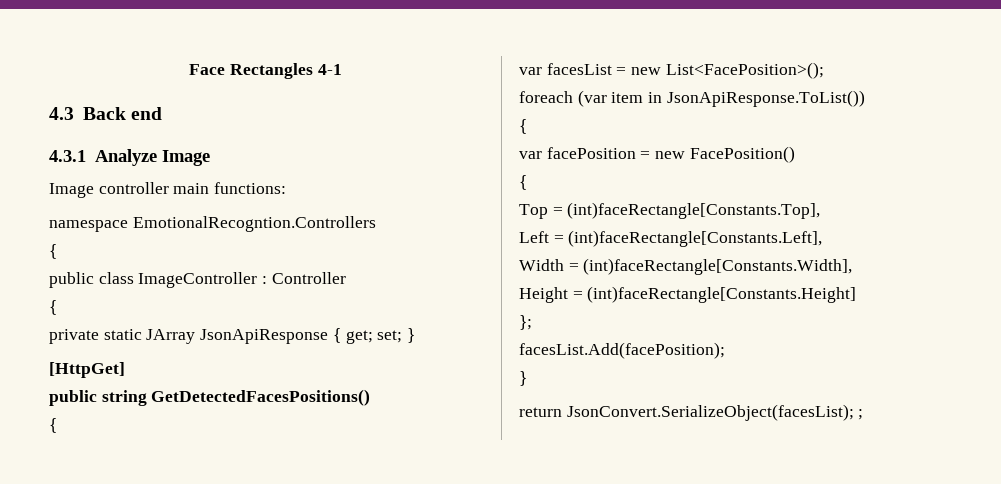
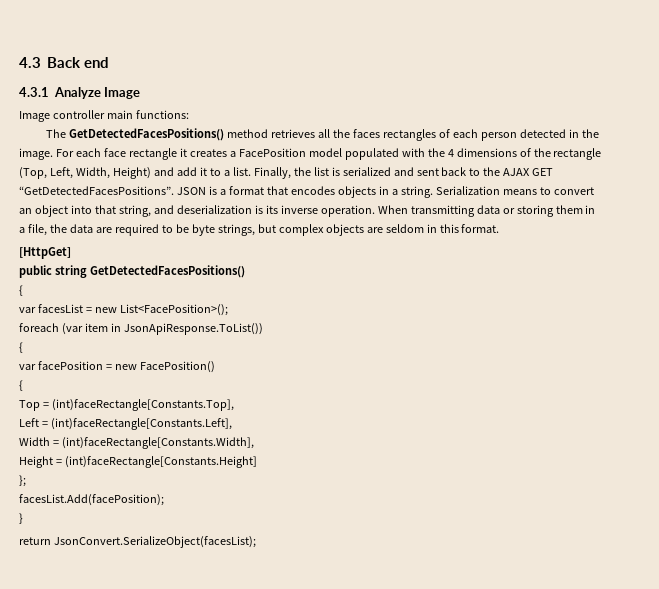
[189,63,342,79] Face Rectangles 4-1 // -> (19, 62) none
[49,216,376,232] [49,244,57,259] [49,272,346,288] [49,300,57,315] [49,328,416,344] namespace EmotionalRecogntion.Controllers // { // public class ImageController : Controller // { // private static JArray JsonApiResponse { get; set; } -> [46,128,599,141] [19,148,602,160] [19,167,554,179] [19,186,594,198] [19,205,596,217] [19,224,500,236] The GetDetectedFacesPositions() method retrieves all the faces rectangles of each person detected in the image. For each face rectangle it creates a FacePosition model populated with the 4 dimensions of the rectangle (Top, Left, Width, Height) and add it to a list. Finally, the list is serialized and sent back to the AJAX GET “GetDetectedFacesPositions”. JSON is a format that encodes objects in a string. Serialization means to convert an object into that string, and deserialization is its inverse operation. When transmitting data or storing them in a file, the data are required to be byte strings, but complex objects are seldom in this format.
[858,409,864,420] ; -> (256, 542) none

